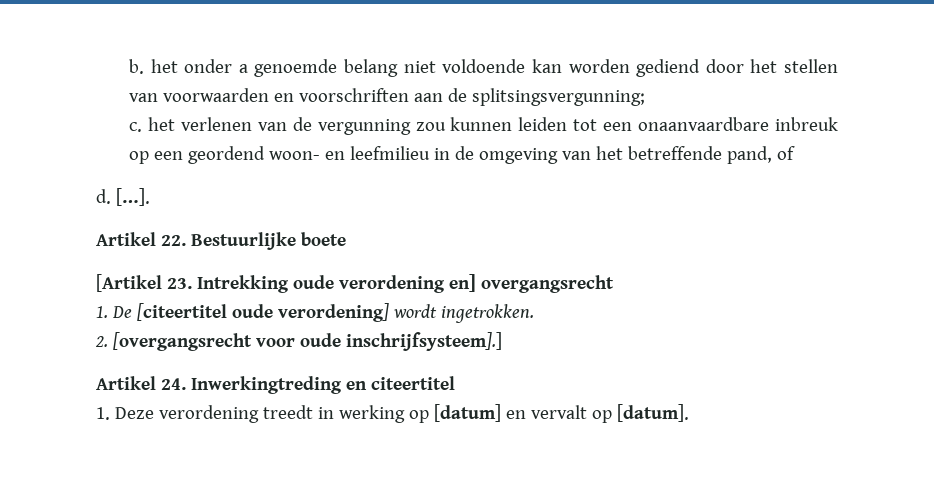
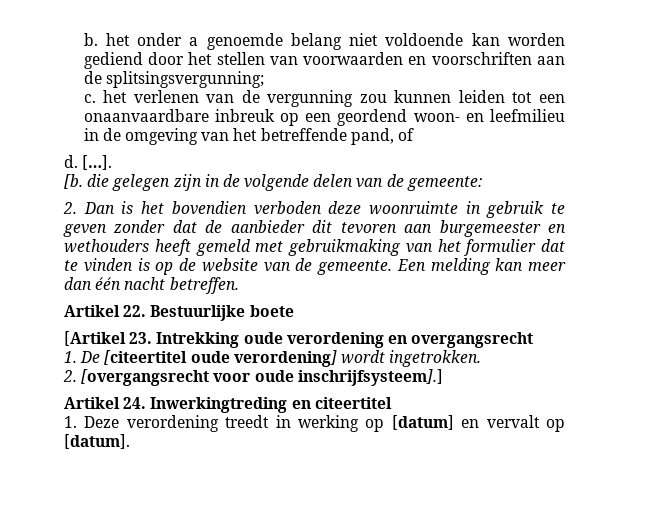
(150, 197) none -> [64,174,482,191] [63,201,565,218] [63,220,566,237] [64,239,565,256] [64,258,566,275] [64,277,239,294] // [b. die gelegen zijn in de volgende delen van de gemeente: // 2. Dan is het bovendien verboden deze woonruimte in gebruik te geven zonder dat de aanbieder dit tevoren aan burgemeester en wethouders heeft gemeld met gebruikmaking van het formulier dat te vinden is op de website van de gemeente. Een melding kan meer dan één nacht betreffen.
[448,274,476,292] en] -> [387,335,407,344] en

